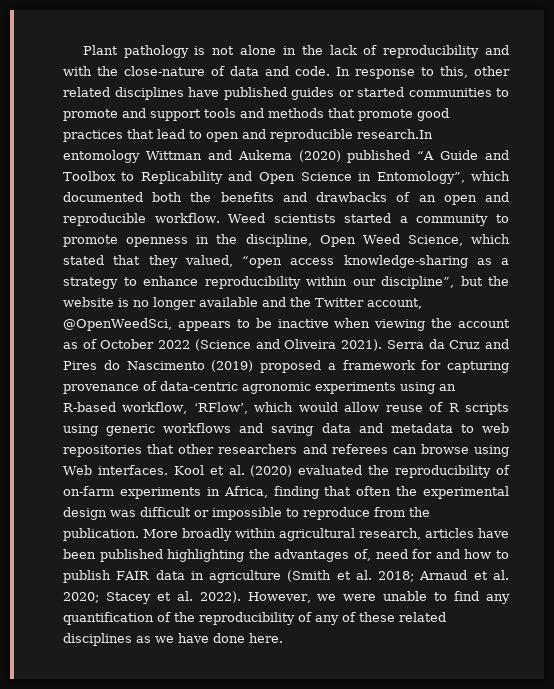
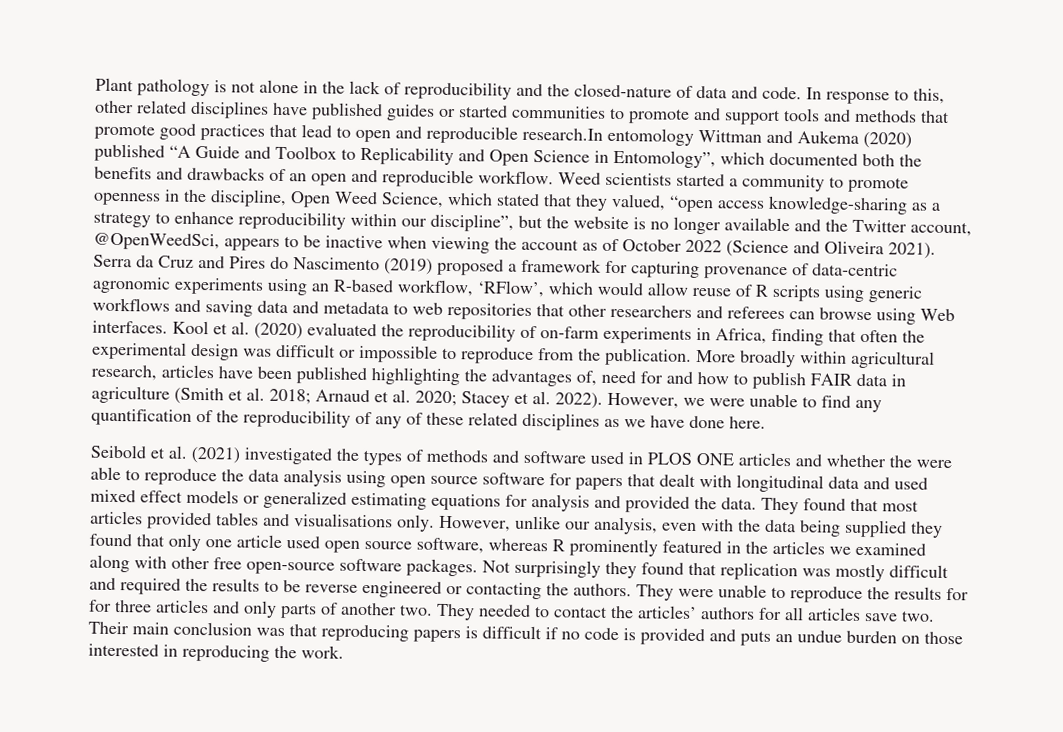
[63,66,205,76] with the close-nature -> [547,83,672,98] the closed-nature
(283, 638) none -> [90,444,952,469] [90,466,928,493] [90,489,919,515] [90,510,943,538] [89,533,926,557] [89,554,949,582] [89,577,969,603] [89,599,935,622] [88,621,963,646] [88,643,344,662] // Seibold et al. (2021) investigated the types of methods and software used in PLOS ONE articles and whether the were able to reproduce the data analysis using open source software for papers that dealt with longitudinal data and used mixed effect models or generalized estimating equations for analysis and provided the data. They found that most articles provided tables and visualisations only. However, unlike our analysis, even with the data being supplied they found that only one article used open source software, whereas R prominently featured in the articles we examined along with other free open-source software packages. Not surprisingly they found that replication was mostly difficult and required the results to be reverse engineered or contacting the authors. They were unable to reproduce the results for for three articles and only parts of another two. They needed to contact the articles’ authors for all articles save two. Their main conclusion was that reproducing papers is difficult if no code is provided and puts an undue burden on those interested in reproducing the work.

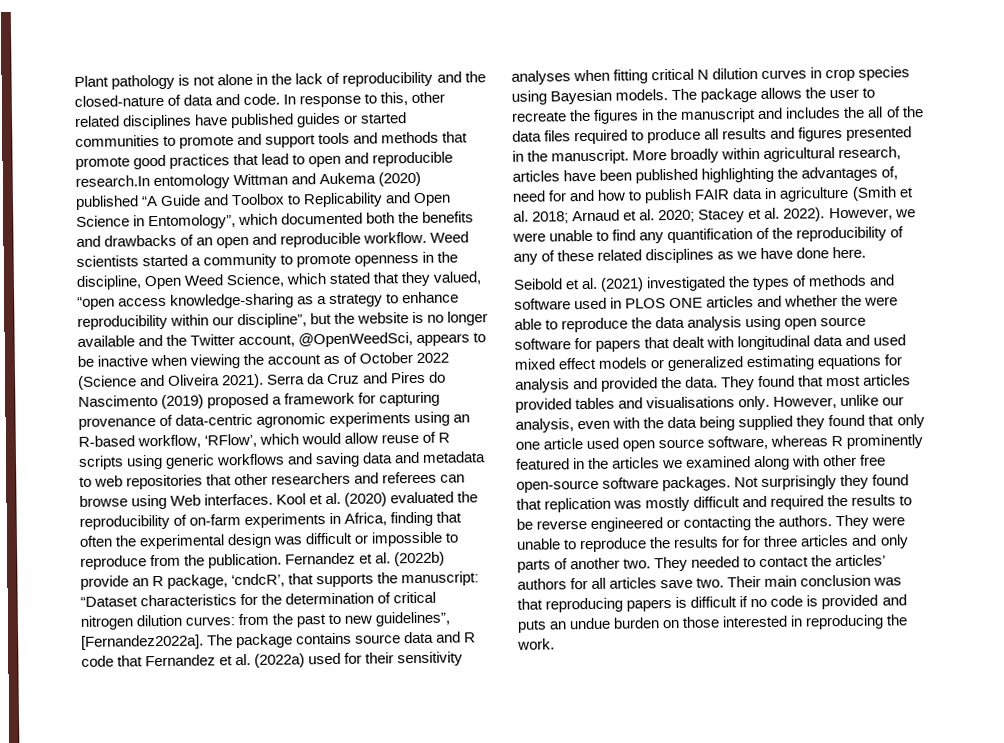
(692, 356) none -> [285,551,446,567] [80,571,480,590] [80,591,437,607] [80,611,451,630] [81,631,477,650] [81,651,464,668] [511,66,911,85] [511,87,876,105] [511,106,924,124] [512,126,913,145] [512,149,630,165] Fernandez et al. (2022b) provide an R package, ‘cndcR’, that supports the manuscript: “Dataset characteristics for the determination of critical nitrogen dilution curves: from the past to new guidelines”, [Fernandez2022a]. The package contains source data and R code that Fernandez et al. (2022a) used for their sensitivity analyses when fitting critical N dilution curves in crop species using Bayesian models. The package allows the user to recreate the figures in the manuscript and includes the all of the data files required to produce all results and figures presented in the manuscript.

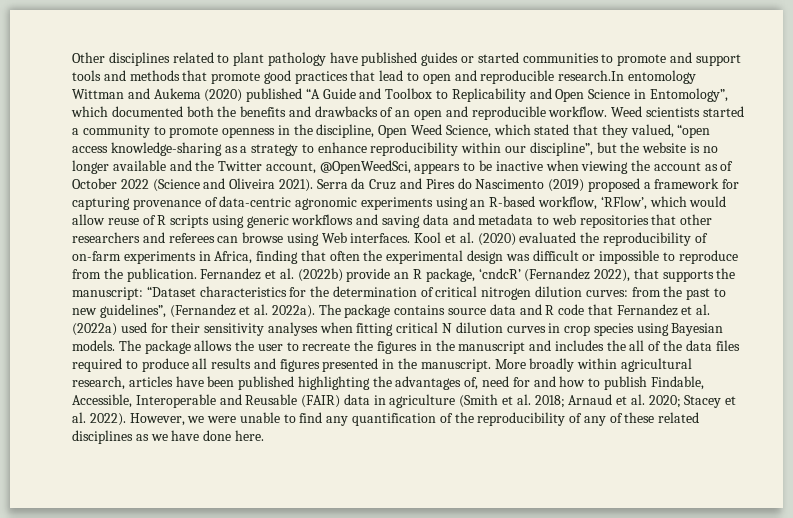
[74,71,486,90] [74,91,446,108] [74,114,193,130] Plant pathology is not alone in the lack of reproducibility and the closed-nature of data and code. In response to this, other related disciplines -> [72,52,326,66] Other disciplines related to plant pathology
[231,573,286,588] ‘cndcR’, -> [478,268,631,282] ‘cndcR’ (Fernandez 2022),
[81,634,204,650] [Fernandez2022a]. -> [169,304,315,318] (Fernandez et al. 2022a).
[694,189,731,200] FAIR -> [650,376,704,390] [72,394,341,408] Findable, Accessible, Interoperable and Reusable (FAIR)
[513,274,896,292] [514,294,899,310] [514,315,867,333] [514,334,907,352] [514,354,903,372] [515,374,912,393] [515,394,905,413] [515,414,925,433] [515,434,924,452] [516,454,887,471] [516,474,910,493] [516,494,913,513] [516,514,906,532] [516,534,909,553] [517,554,887,573] [517,574,903,590] [517,594,907,613] [517,614,908,633] [517,638,555,650] // Seibold et al. (2021) investigated the types of methods and software used in PLOS ONE articles and whether the were able to reproduce the data analysis using open source software for papers that dealt with longitudinal data and used mixed effect models or generalized estimating equations for analysis and provided the data. They found that most articles provided tables and visualisations only. However, unlike our analysis, even with the data being supplied they found that only one article used open source software, whereas R prominently featured in the articles we examined along with other free open-source software packages. Not surprisingly they found that replication was mostly difficult and required the results to be reverse engineered or contacting the authors. They were unable to reproduce the results for for three articles and only parts of another two. They needed to contact the articles’ authors for all articles save two. Their main conclusion was that reproducing papers is difficult if no code is provided and puts an undue burden on those interested in reproducing the work. -> (264, 435) none

